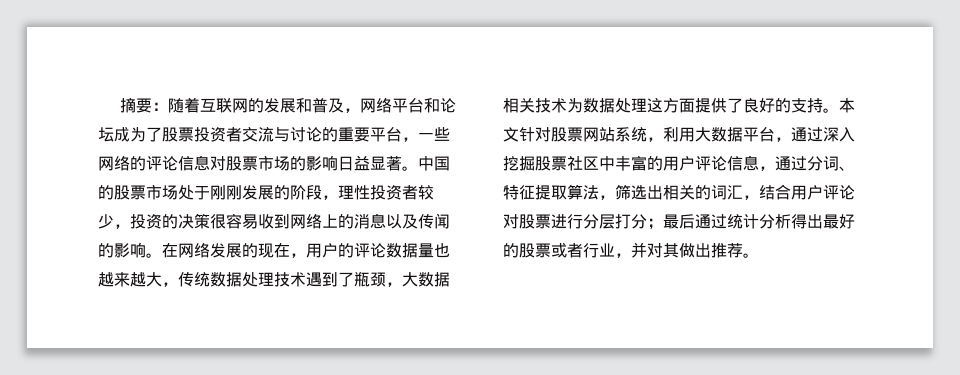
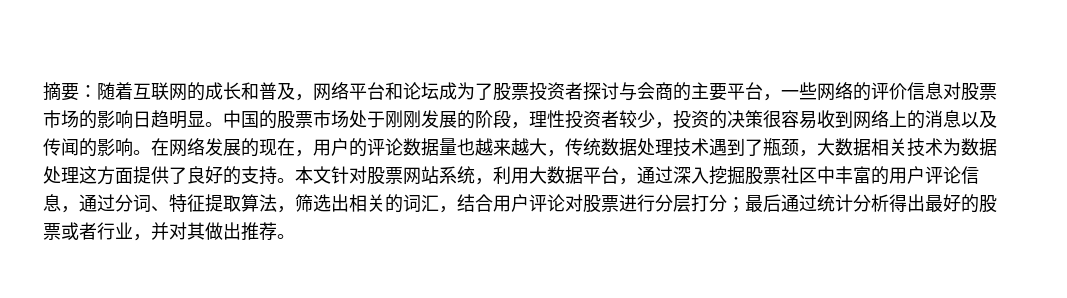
[263,98,296,113] 发展 -> [205,82,241,100] 成长
[242,127,354,142] 交流与讨论的重 -> [583,82,709,101] 探讨与会商的主
[162,156,178,171] 论 -> [889,83,907,100] 价
[354,155,402,171] 益显著 -> [151,110,205,129] 趋明显

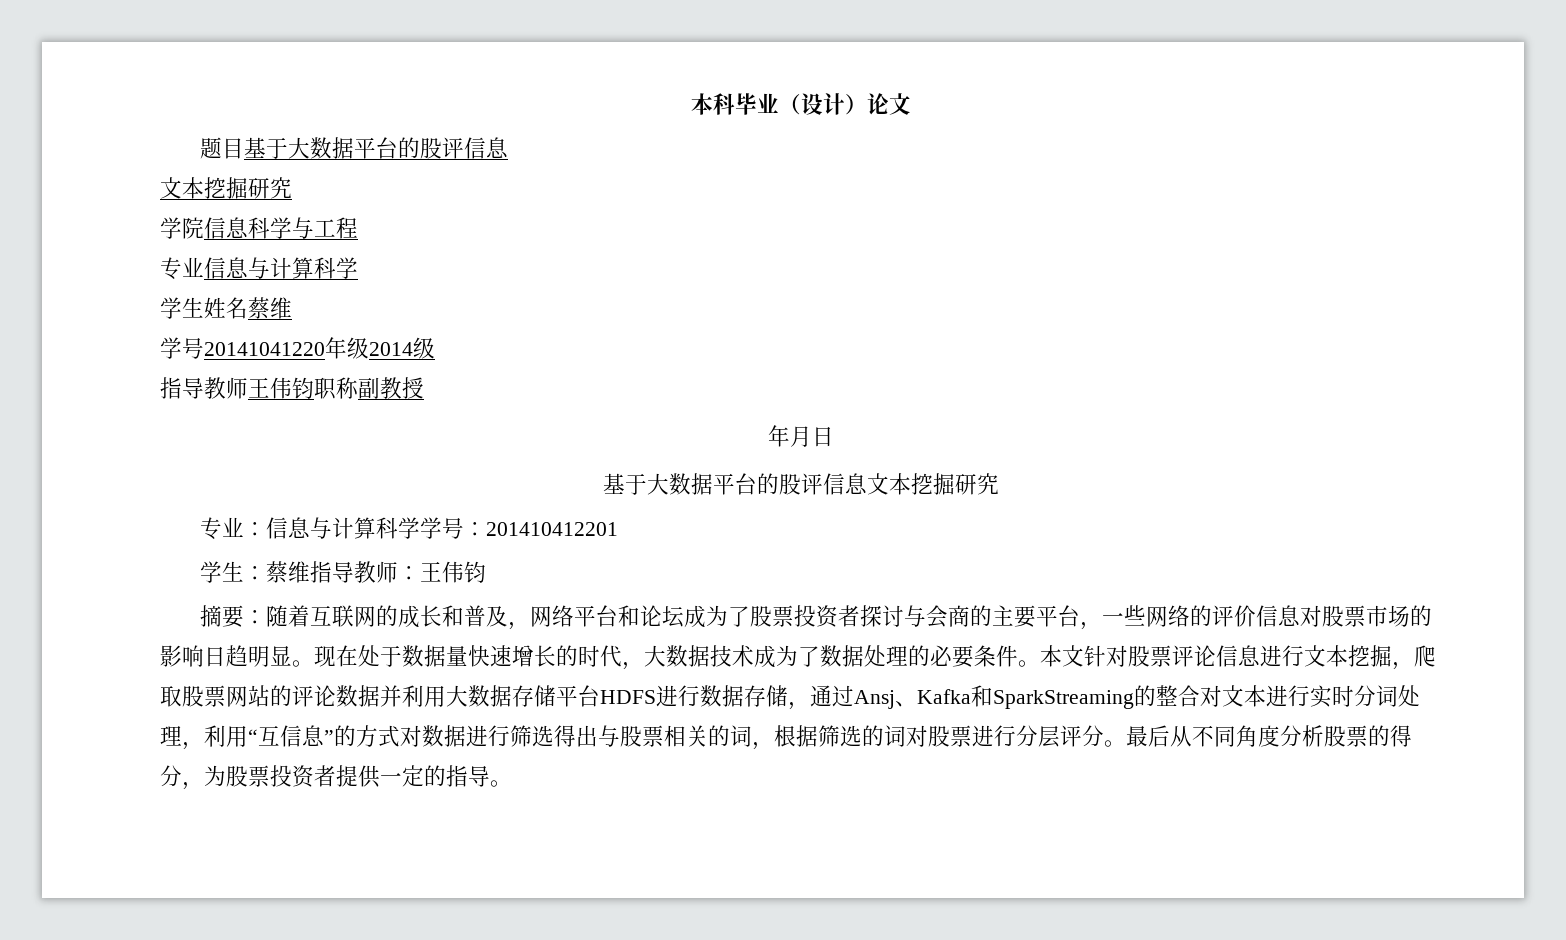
(43, 91) none -> [691,93,911,115] [200,137,509,159] [160,177,292,199] [160,217,358,239] [160,257,358,280] [160,297,292,319] [160,337,435,359] [160,377,424,400] [768,425,834,447] [603,473,999,495] [200,517,619,540] [200,561,487,583] 本科毕业（设计）论文 // 题目基于大数据平台的股评信息 // 文本挖掘研究 // 学院信息科学与工程 // 专业信息与计算科学 // 学生姓名蔡维 // 学号20141041220年级2014级 // 指导教师王伟钧职称副教授 // 年月日 // 基于大数据平台的股评信息文本挖掘研究 // 专业：信息与计算科学学号：201410412201 // 学生：蔡维指导教师：王伟钧 //
[223,110,997,129] [43,138,997,157] [43,166,979,185] [43,194,997,213] [43,222,277,241] 中国的股票市场处于刚刚发展的阶段，理性投资者较少，投资的决策很容易收到网络上的消息以及传闻的影响。在网络发展的现在，用户的评论数据量也越来越大，传统数据处理技术遇到了瓶颈，大数据相关技术为数据处理这方面提供了良好的支持。本文针对股票网站系统，利用大数据平台，通过深入挖掘股票社区中丰富的用户评论信息，通过分词、特征提取算法，筛选出相关的词汇，结合用户评论对股票进行分层打分；最后通过统计分析得出最好的股票或者行业，并对其做出推荐 -> [314,645,1436,670] [160,685,1420,710] [160,725,1412,750] [160,765,490,790] 现在处于数据量快速增长的时代，大数据技术成为了数据处理的必要条件。本文针对股票评论信息进行文本挖掘，爬取股票网站的评论数据并利用大数据存储平台HDFS进行数据存储，通过Ansj、Kafka和SparkStreaming的整合对文本进行实时分词处理，利用“互信息”的方式对数据进行筛选得出与股票相关的词，根据筛选的词对股票进行分层评分。最后从不同角度分析股票的得分，为股票投资者提供一定的指导

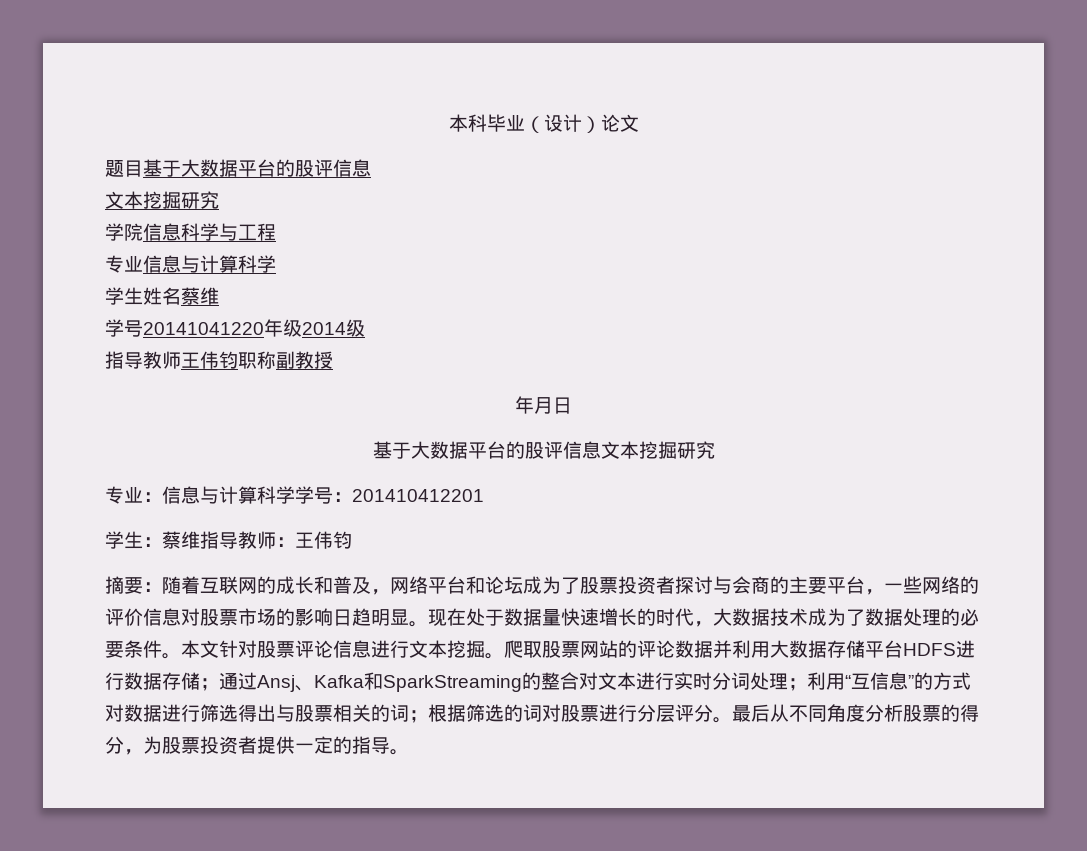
[1392,662,1414,670] ， -> [485,653,504,659] 。
[788,702,810,710] ， -> [200,678,219,691] ；
[182,742,204,750] ， -> [788,678,807,691] ；
[752,742,774,750] ， -> [409,710,428,723] ；

